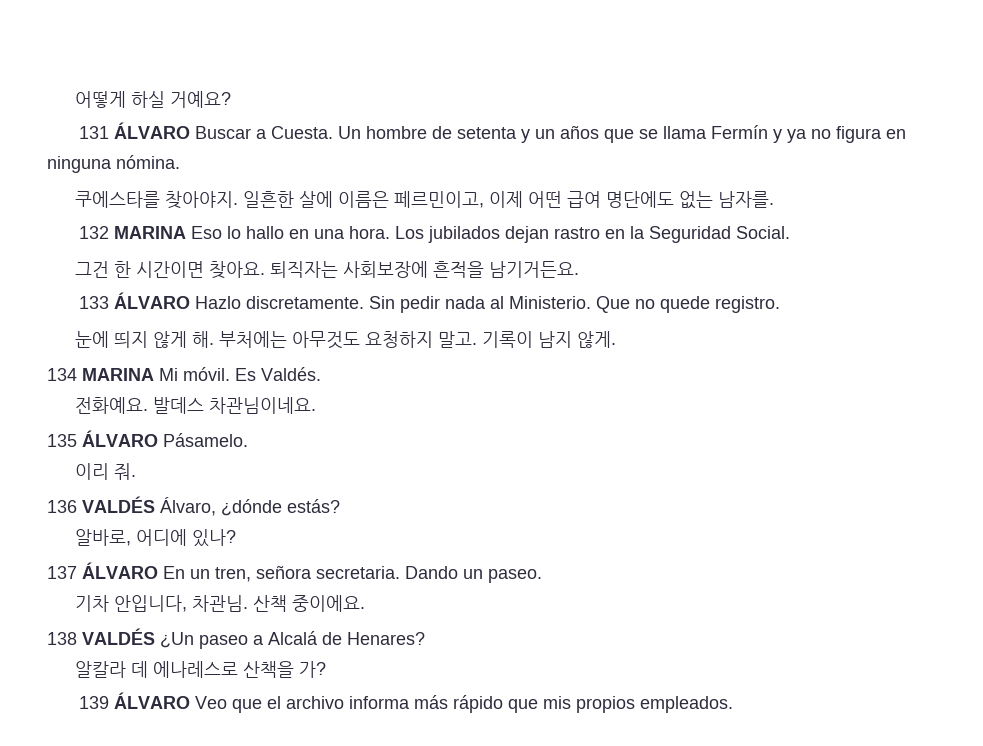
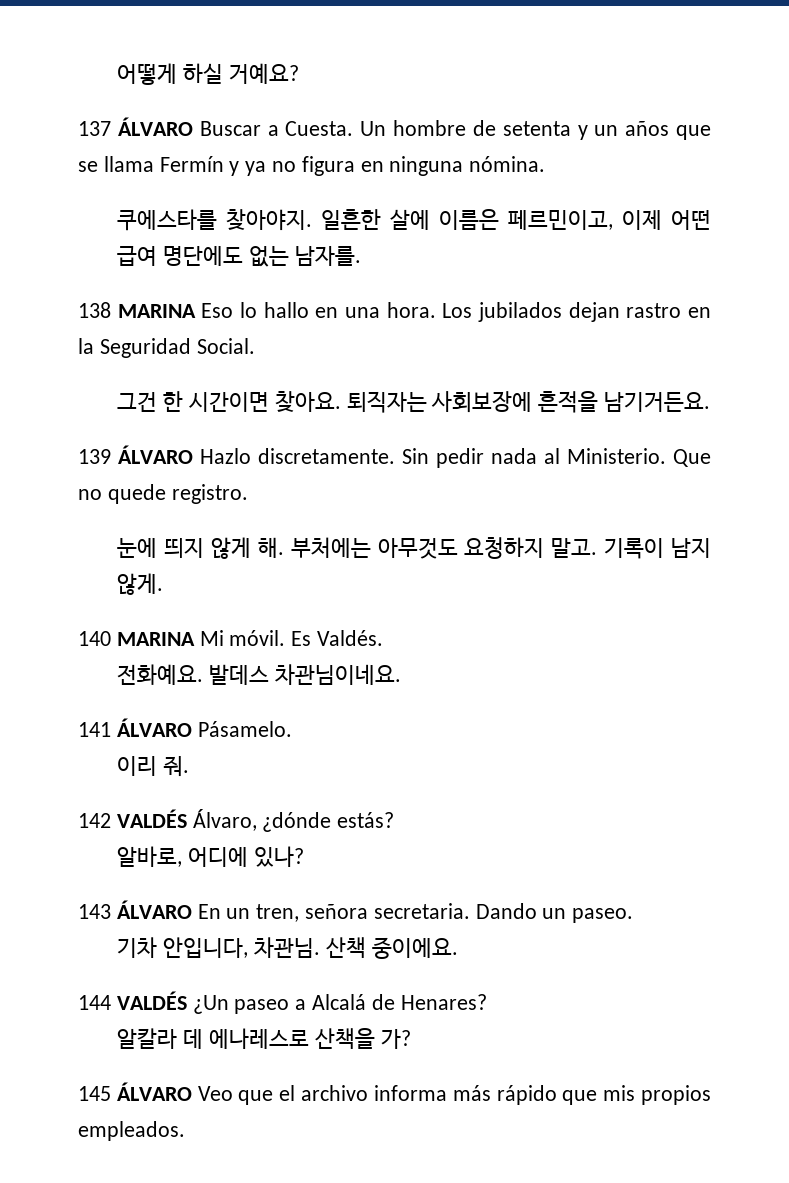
[78,126,109,139] 131 -> [78,121,111,136] 137
[78,226,109,239] 132 -> [78,302,111,318] 138
[78,296,109,309] 133 -> [78,449,111,464] 139
[47,368,77,381] 134 -> [78,631,111,646] 140
[47,434,77,447] 135 -> [78,722,111,737] 141
[47,500,77,513] 136 -> [78,813,111,828] 142
[47,566,77,579] 137 -> [78,904,111,919] 143
[47,632,77,645] 138 -> [78,995,111,1010] 144
[78,696,109,709] 139 -> [78,1086,111,1101] 145

